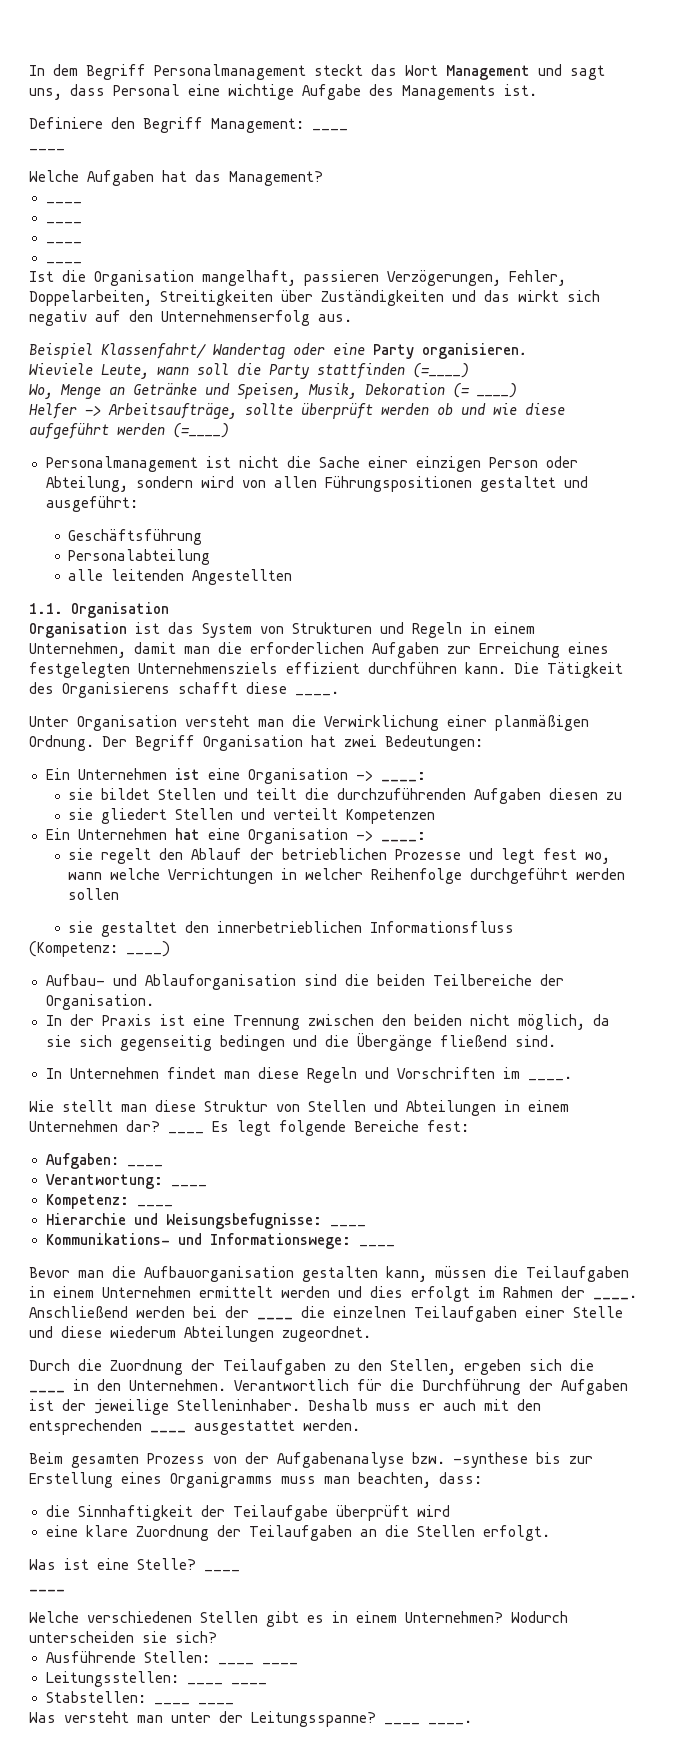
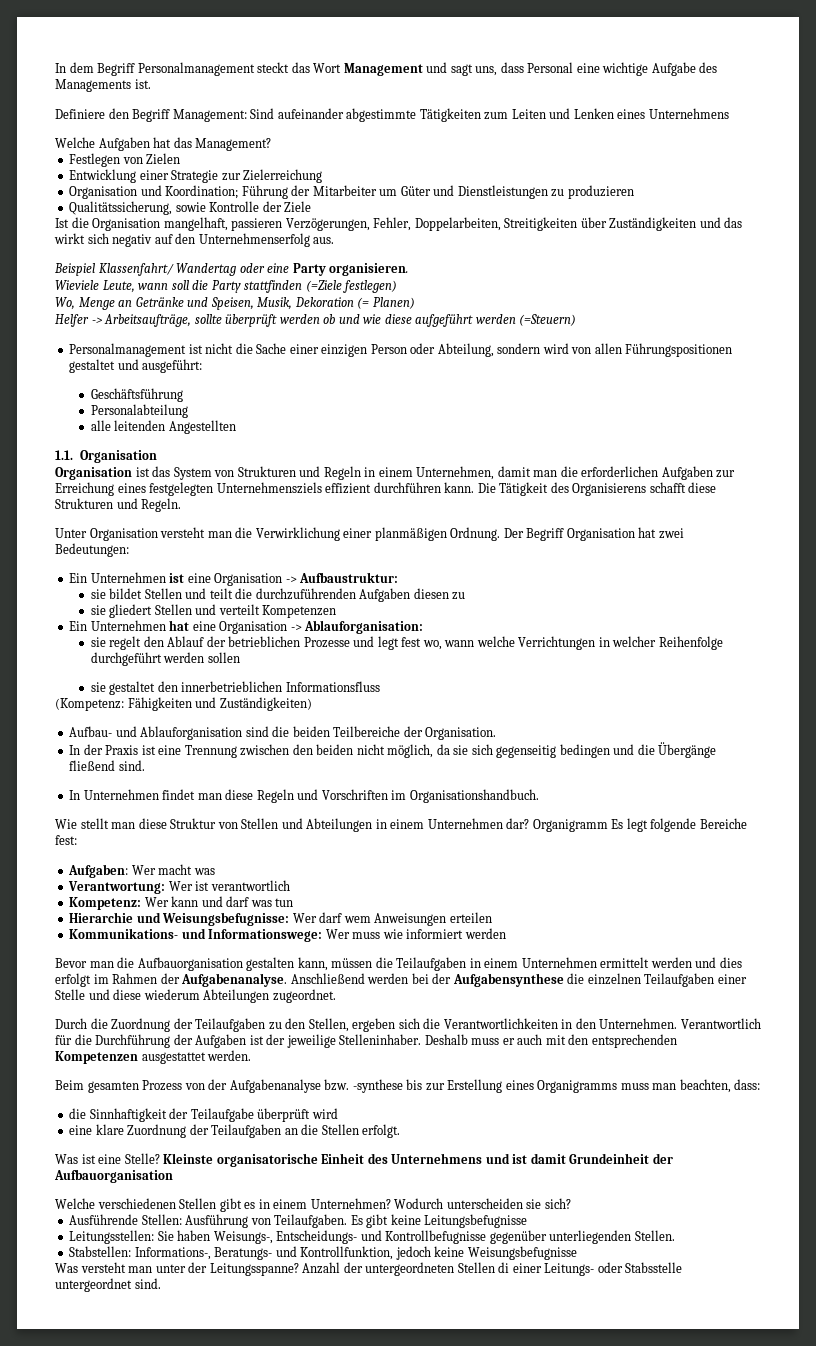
[312,128,348,131] [29,148,65,151] ____ // ____ -> [250,108,729,122] Sind aufeinander abgestimmte Tätigkeiten zum Leiten und Lenken eines Unternehmens
[45,201,82,204] [45,221,82,224] [45,241,82,244] [45,261,82,264] ____ // ____ // ____ // ____ -> [69,153,181,167] [69,169,323,183] [69,185,634,199] [69,201,312,215] Festlegen von Zielen // Entwicklung einer Strategie zur Zielerreichung // Organisation und Koordination; Führung der Mitarbeiter um Güter und Dienstleistungen zu produzieren // Qualitätssicherung, sowie Kontrolle der Ziele
[413,363,469,378] (=____) -> [305,280,398,293] (=Ziele festlegen)
[477,383,517,398] ____) -> [372,297,415,309] Planen)
[173,423,229,438] (=____) -> [519,314,577,326] (=Steuern)
[295,691,339,696] ____. -> [55,498,182,512] Strukturen und Regeln.
[380,772,426,782] ____: -> [299,572,399,583] Aufbaustruktur:
[380,832,426,842] ____: -> [304,620,424,634] Ablauforganisation:
[126,941,170,957] ____) -> [127,697,312,711] Fähigkeiten und Zuständigkeiten)
[527,1076,572,1081] ____. -> [409,789,539,803] Organisationshandbuch.
[168,1131,204,1134] ____ -> [532,819,608,832] Organigramm
[126,1164,163,1167] [45,1174,207,1189] [45,1194,173,1209] [45,1213,366,1229] [45,1233,395,1249] ____ // Verantwortung: ____ // Kompetenz: ____ // Hierarchie und Weisungsbefugnisse: ____ // Kommunikations- und Informationswege: ____ -> [131,864,215,875] [68,880,290,894] [69,896,294,910] [69,912,492,926] [69,928,506,942] Wer macht was // Verantwortung: Wer ist verantwortlich // Kompetenz: Wer kann und darf was tun // Hierarchie und Weisungsbefugnisse: Wer darf wem Anweisungen erteilen // Kommunikations- und Informationswege: Wer muss wie informiert werden
[593,1295,637,1300] ____. -> [181,973,288,987] Aufgabenanalyse.
[257,1317,293,1320] ____ -> [452,973,564,987] Aufgabensynthese
[29,1390,65,1393] ____ -> [443,1018,558,1029] Verantwortlichkeiten
[150,1430,186,1433] ____ -> [55,1051,138,1064] Kompetenzen
[204,1569,240,1572] [29,1589,65,1592] ____ // ____ -> [163,1153,673,1167] [54,1169,173,1183] Kleinste organisatorische Einheit des Unternehmens und ist damit Grundeinheit der Aufbauorganisation
[217,1662,298,1665] [45,1671,267,1687] [45,1691,234,1705] ____ ____ // Leitungsstellen: ____ ____ // Stabstellen: ____ ____ -> [185,1214,528,1228] [69,1230,675,1244] [69,1246,577,1260] Ausführung von Teilaufgaben. Es gibt keine Leitungsbefugnisse // Leitungsstellen: Sie haben Weisungs-, Entscheidungs- und Kontrollbefugnisse gegenüber unterliegenden Stellen. // Stabstellen: Informations-, Beratungs- und Kontrollfunktion, jedoch keine Weisungsbefugnisse
[384,1720,472,1725] ____ ____. -> [302,1262,683,1276] [55,1278,161,1292] Anzahl der untergeordneten Stellen di einer Leitungs- oder Stabsstelle untergeordnet sind.

